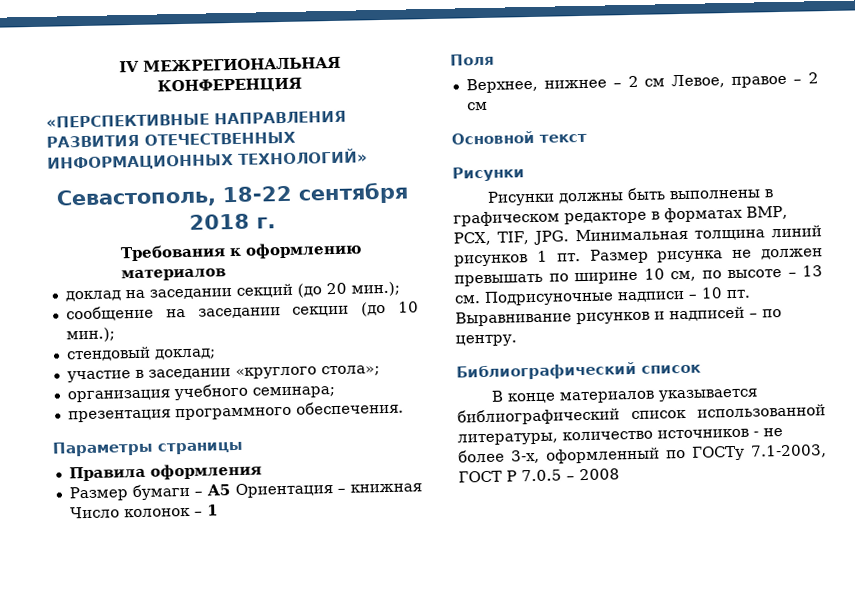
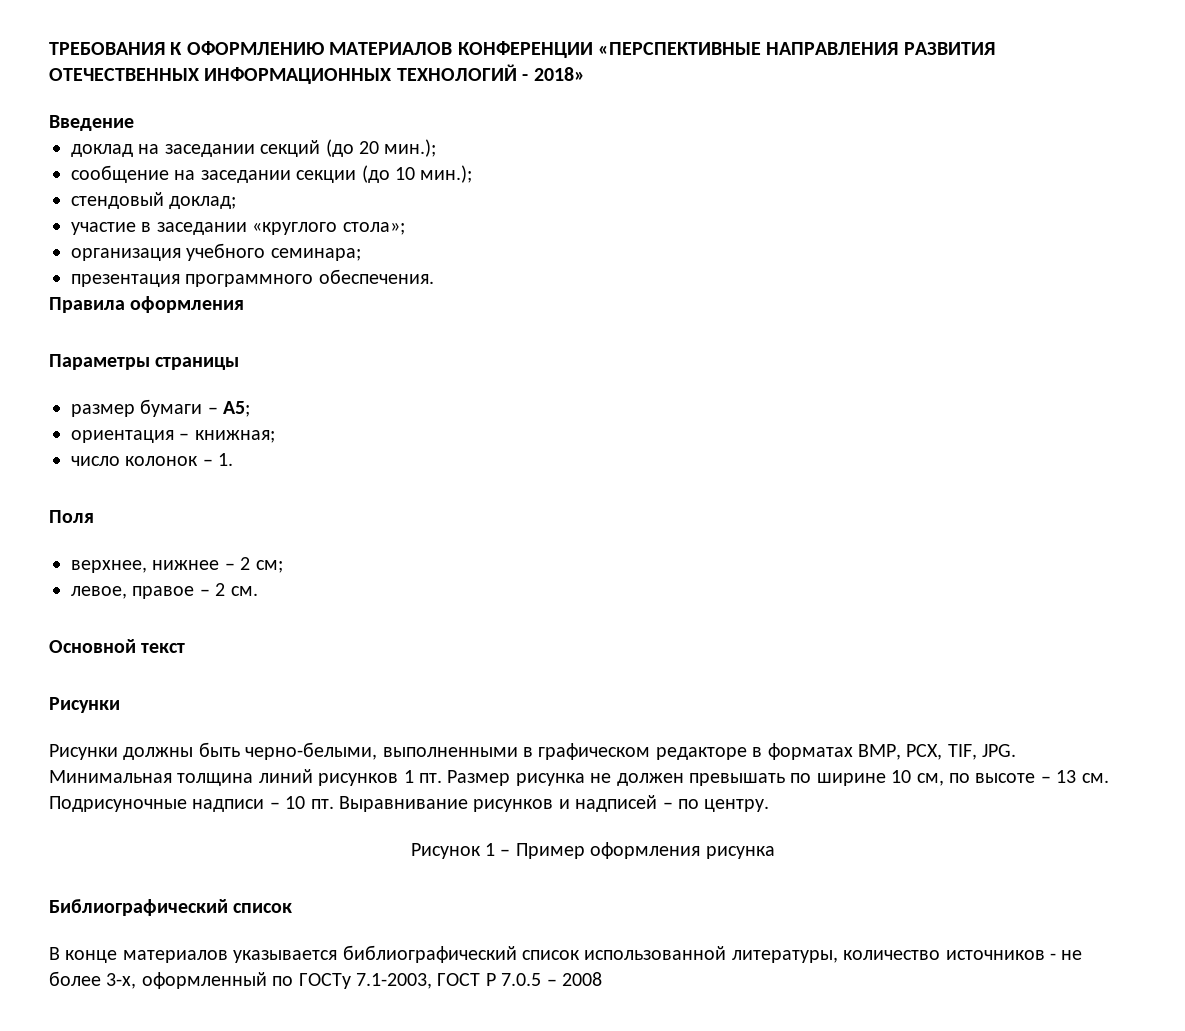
[118,56,341,73] [157,77,302,94] IV МЕЖРЕГИОНАЛЬНАЯ КОНФЕРЕНЦИЯ // -> [49,41,593,58] ТРЕБОВАНИЯ К ОФОРМЛЕНИЮ МАТЕРИАЛОВ КОНФЕРЕНЦИИ
[237,148,368,165] [55,181,409,209] [189,213,276,230] [119,241,362,262] [120,268,226,282] ТЕХНОЛОГИЙ» // Севастополь, 18-22 сентября 2018 г. // Требования к оформлению материалов -> [396,64,585,81] [49,115,134,131] ТЕХНОЛОГИЙ - 2018» // Введение
(404, 407) none -> [49,296,245,313] // Правила оформления
[68,462,262,482] [68,482,423,502] [69,506,120,519] Правила оформления // Размер бумаги – А5 Ориентация – книжная Число -> [71,399,251,417] [71,430,275,443] [71,456,120,466] размер бумаги – А5; // ориентация – книжная; // число
[206,504,218,516] 1 -> [218,453,234,466] 1.
[465,77,538,94] Верхнее, -> [71,560,147,573] верхнее,
[644,74,726,89] см Левое, -> [255,560,283,573] [71,586,127,599] см; // левое,
[466,101,488,111] см -> [230,586,258,596] см.
[669,189,762,200] выполнены -> [245,742,518,760] черно-белыми, выполненными
(517, 340) none -> [410,842,775,859] // Рисунок 1 – Пример оформления рисунка

